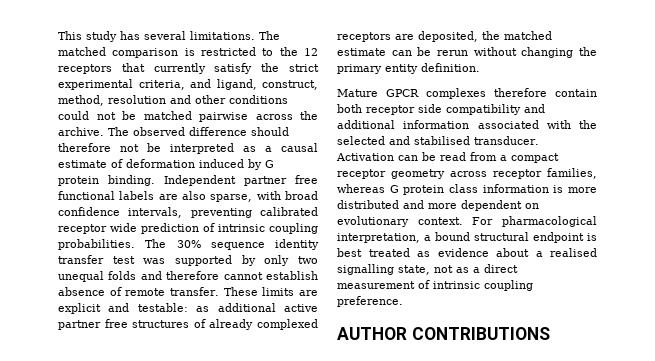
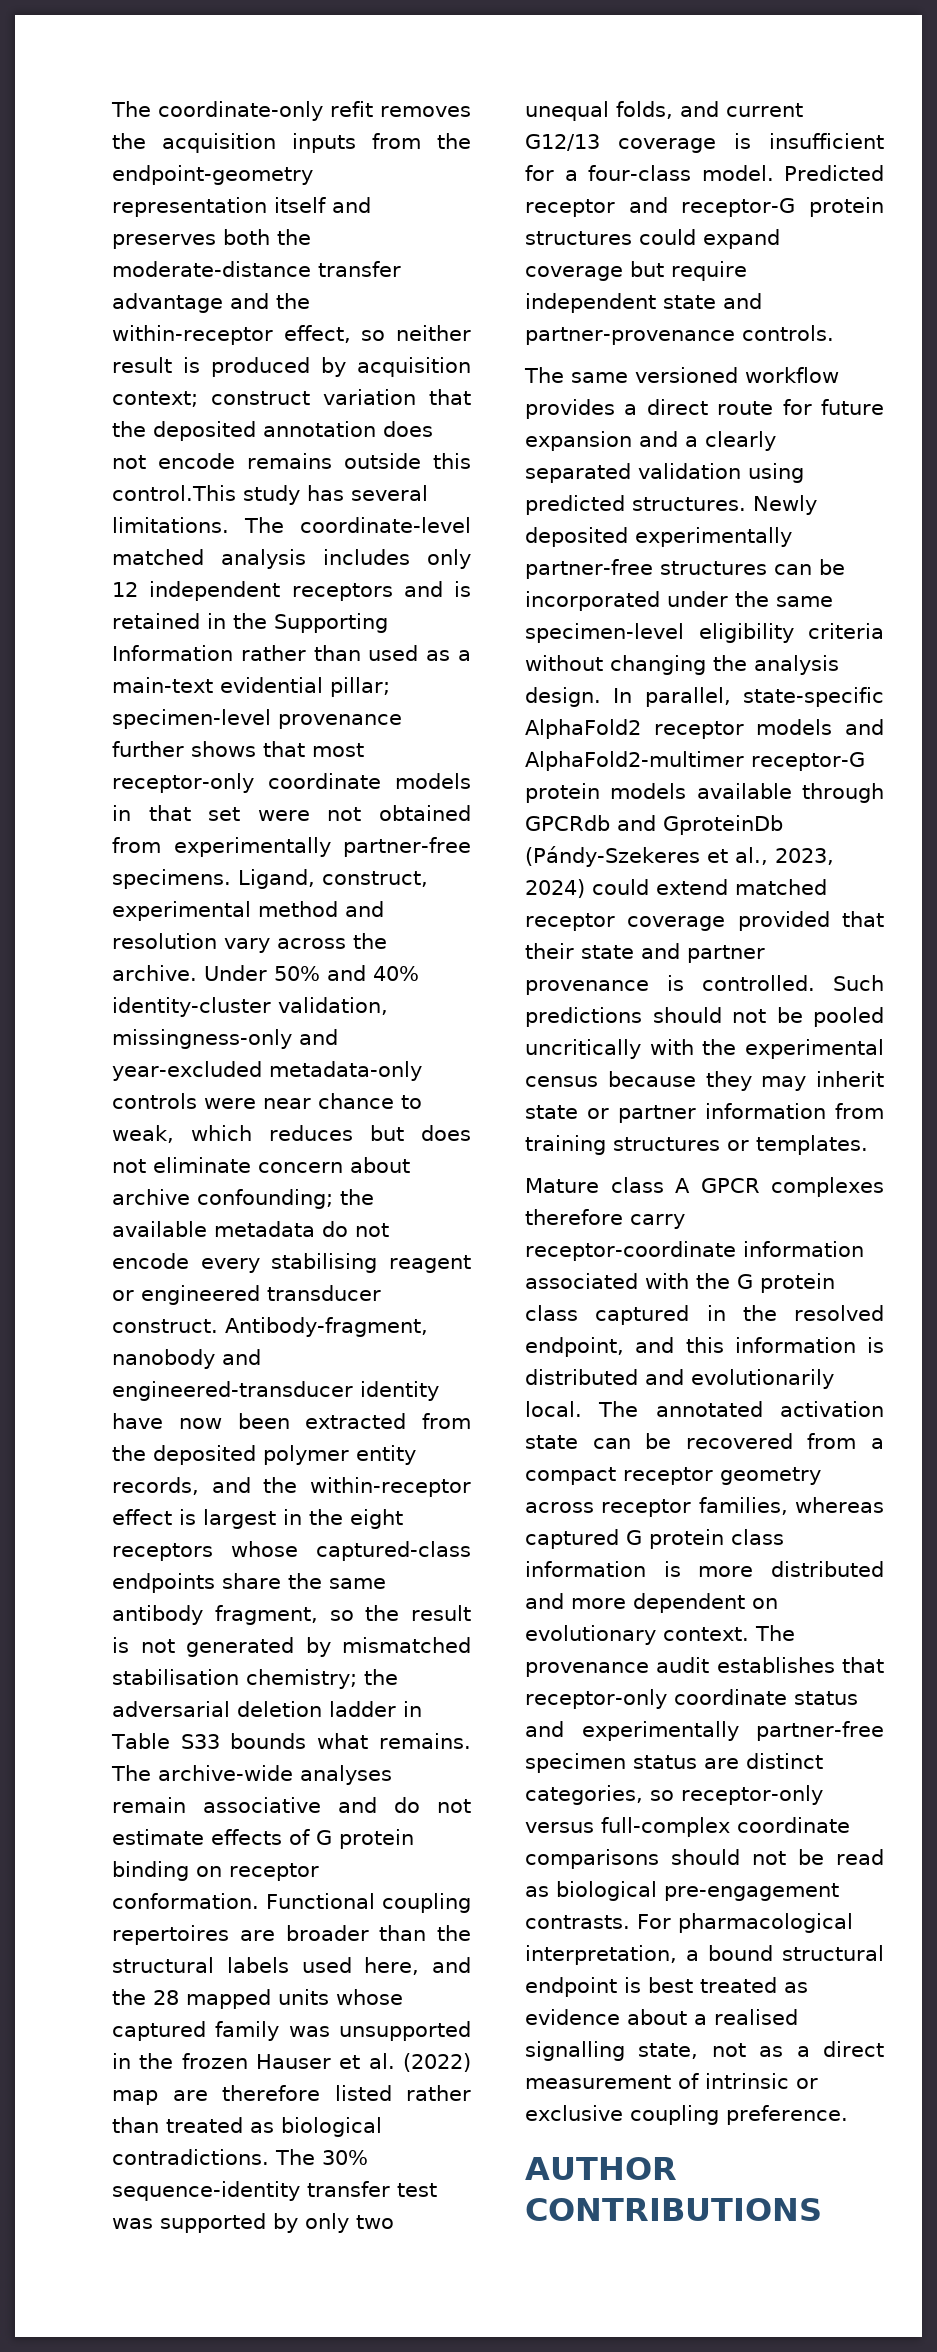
[58,31,82,40] This -> [111,101,471,121] [112,133,471,153] [112,165,313,185] [112,197,371,217] [112,229,311,249] [112,261,401,277] [112,293,310,313] [112,325,471,345] [112,357,471,377] [112,389,471,407] [112,421,433,441] [112,453,471,469] [112,485,236,501] The coordinate-only refit removes the acquisition inputs from the endpoint-geometry representation itself and preserves both the moderate-distance transfer advantage and the within-receptor effect, so neither result is produced by acquisition context; construct variation that the deposited annotation does not encode remains outside this control.This
[58,47,319,58] [58,63,319,74] [58,79,318,90] [58,95,288,106] [58,111,318,122] [58,127,289,136] [58,143,318,154] [58,159,274,170] [58,175,318,186] [58,191,318,202] [58,207,318,218] [58,223,318,234] [58,239,319,250] matched comparison is restricted to the 12 receptors that currently satisfy the strict experimental criteria, and ligand, construct, method, resolution and other conditions could not be matched pairwise across the archive. The observed difference should therefore not be interpreted as a causal estimate of deformation induced by G protein binding. Independent partner free functional labels are also sparse, with broad confidence intervals, preventing calibrated receptor wide prediction of intrinsic coupling probabilities. The 30% sequence identity -> [300,517,471,533] [112,549,471,569] [112,581,471,601] [112,613,388,633] [112,645,472,661] [112,677,390,697] [112,709,402,729] [112,741,364,757] [112,773,471,793] [112,805,471,821] [112,837,472,857] [112,869,428,889] [112,901,384,921] [112,933,387,953] [112,965,419,981] [112,997,388,1017] [112,1029,338,1049] [112,1061,422,1081] [112,1093,422,1109] [112,1125,471,1143] [112,1157,410,1173] [112,1189,374,1209] [112,1221,389,1237] [112,1253,472,1273] [112,1285,381,1305] [112,1317,428,1337] [112,1349,261,1369] [112,1381,439,1401] [112,1413,471,1429] [112,1445,416,1465] [112,1477,471,1497] [112,1509,403,1529] [112,1541,471,1561] [112,1573,386,1593] [112,1605,471,1625] [112,1637,471,1657] [112,1669,398,1689] [112,1701,422,1717] [111,1733,471,1749] [111,1765,392,1785] [112,1797,471,1813] [112,1829,414,1849] [112,1861,319,1881] [112,1893,471,1913] [112,1925,471,1945] [112,1957,471,1975] [112,1989,403,2009] [112,2021,471,2041] [112,2053,471,2072] [112,2085,471,2105] [112,2117,382,2137] [112,2149,368,2165] [112,2181,300,2201] coordinate-level matched analysis includes only 12 independent receptors and is retained in the Supporting Information rather than used as a main-text evidential pillar; specimen-level provenance further shows that most receptor-only coordinate models in that set were not obtained from experimentally partner-free specimens. Ligand, construct, experimental method and resolution vary across the archive. Under 50% and 40% identity-cluster validation, missingness-only and year-excluded metadata-only controls were near chance to weak, which reduces but does not eliminate concern about archive confounding; the available metadata do not encode every stabilising reagent or engineered transducer construct. Antibody-fragment, nanobody and engineered-transducer identity have now been extracted from the deposited polymer entity records, and the within-receptor effect is largest in the eight receptors whose captured-class endpoints share the same antibody fragment, so the result is not generated by mismatched stabilisation chemistry; the adversarial deletion ladder in Table S33 bounds what remains. The archive-wide analyses remain associative and do not estimate effects of G protein binding on receptor conformation. Functional coupling repertoires are broader than the structural labels used here, and the 28 mapped units whose captured family was unsupported in the frozen Hauser et al. (2022) map are therefore listed rather than treated as biological contradictions. The 30% sequence-identity
[108,271,318,280] [58,287,318,296] [58,303,318,314] [58,319,318,330] [337,31,552,42] [337,47,597,58] [337,63,480,74] folds and therefore cannot establish absence of remote transfer. These limits are explicit and testable: as additional active partner free structures of already complexed receptors are deposited, the matched estimate can be rerun without changing the primary entity definition. -> [616,101,803,119] [525,133,884,153] [525,165,884,181] [525,197,884,217] [525,229,780,249] [525,261,747,281] [525,293,762,313] [525,325,834,345] [524,367,839,383] [525,399,884,419] [525,431,776,451] [525,463,804,483] [525,495,817,515] [525,527,792,547] [525,559,845,579] [525,591,833,611] [525,623,884,643] [525,655,839,675] [525,687,884,707] [525,719,884,739] [525,751,865,771] [525,783,884,803] [525,815,783,835] [525,846,834,867] [525,879,827,898] [525,911,884,931] [525,943,765,963] [525,975,884,995] [525,1007,884,1027] [525,1039,884,1059] [525,1071,884,1091] [525,1103,884,1123] [525,1135,868,1155] folds, and current G12/13 coverage is insufficient for a four-class model. Predicted receptor and receptor-G protein structures could expand coverage but require independent state and partner-provenance controls. // The same versioned workflow provides a direct route for future expansion and a clearly separated validation using predicted structures. Newly deposited experimentally partner-free structures can be incorporated under the same specimen-level eligibility criteria without changing the analysis design. In parallel, state-specific AlphaFold2 receptor models and AlphaFold2-multimer receptor-G protein models available through GPCRdb and GproteinDb (Pándy-Szekeres et al., 2023, 2024) could extend matched receptor coverage provided that their state and partner provenance is controlled. Such predictions should not be pooled uncritically with the experimental census because they may inherit state or partner information from training structures or templates.
(378, 93) none -> [610,1177,691,1193] class A
[555,89,597,97] [337,104,545,115] [337,120,597,129] [337,136,539,145] [336,152,466,161] contain both receptor side compatibility and additional information associated with the selected and stabilised transducer. Activation can be read -> [630,1214,685,1229] [525,1241,864,1261] [525,1273,835,1293] [525,1305,884,1325] [525,1337,884,1357] [525,1369,834,1389] [525,1401,884,1417] [525,1433,793,1449] carry receptor-coordinate information associated with the G protein class captured in the resolved endpoint, and this information is distributed and evolutionarily local. The annotated activation state can be recovered
(385, 188) none -> [525,1529,619,1549] captured
(463, 221) none -> [755,1625,795,1641] [525,1657,884,1677] [525,1689,858,1709] [525,1721,885,1741] [525,1753,823,1773] [525,1785,823,1805] [525,1817,850,1837] [525,1849,884,1869] [525,1881,839,1901] [525,1915,630,1929] The provenance audit establishes that receptor-only coordinate status and experimentally partner-free specimen status are distinct categories, so receptor-only versus full-complex coordinate comparisons should not be read as biological pre-engagement contrasts.
(480, 285) none -> [796,2078,818,2089] [525,2105,623,2121] or exclusive

